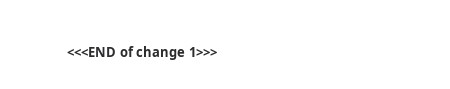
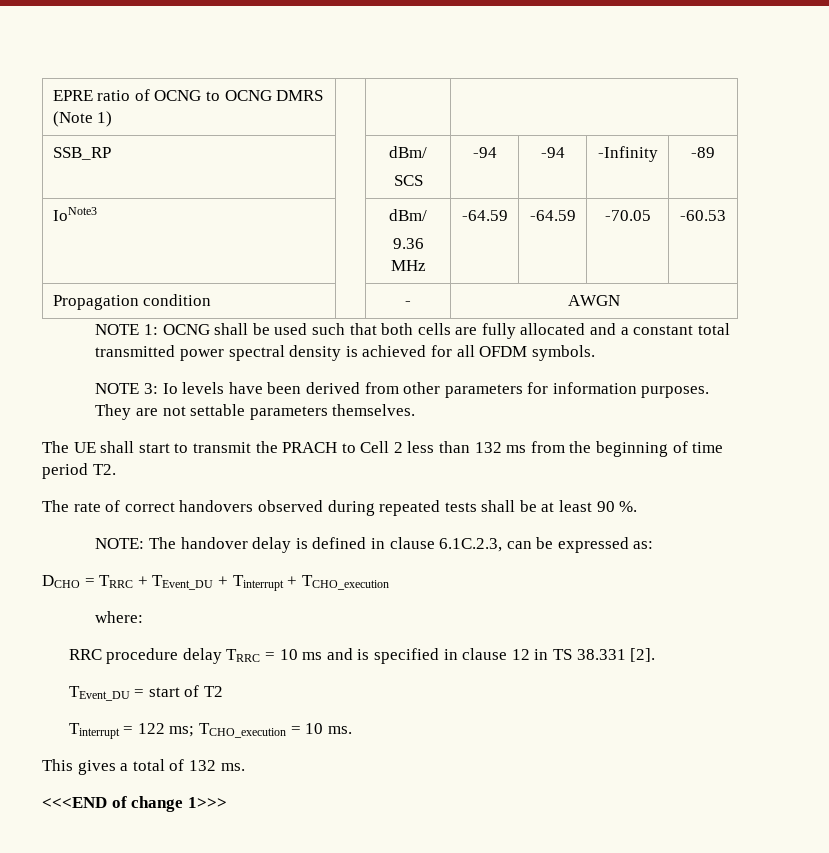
(67, 52) none -> [52,89,324,101] [52,111,113,127] [52,147,111,160] [389,146,427,158] [393,175,423,186] [472,147,497,158] [540,147,565,158] [597,146,658,162] [691,147,715,158] [52,207,97,221] [389,209,427,221] [392,238,424,249] [390,260,426,271] [461,210,508,221] [529,210,576,221] [604,210,651,221] [680,210,726,221] [52,294,212,310] [405,301,411,306] [568,295,620,306] [95,323,730,339] [95,345,595,361] [95,382,710,398] [95,404,416,420] [42,441,724,457] [42,463,116,479] [42,500,638,516] [95,537,654,553] [42,575,389,591] [95,611,144,623] [68,648,656,664] [68,685,224,701] [68,723,352,739] [42,759,245,775] EPRE ratio of OCNG to OCNG DMRS (Note 1) | | | // SSB_RP | | dBm/ // SCS | -94 | -94 | -Infinity | -89 // IoNote3 | | dBm/ // 9.36 MHz | -64.59 | -64.59 | -70.05 | -60.53 // Propagation condition | | - | AWGN // NOTE 1: OCNG shall be used such that both cells are fully allocated and a constant total transmitted power spectral density is achieved for all OFDM symbols. // NOTE 3: Io levels have been derived from other parameters for information purposes. They are not settable parameters themselves. // The UE shall start to transmit the PRACH to Cell 2 less than 132 ms from the beginning of time period T2. // The rate of correct handovers observed during repeated tests shall be at least 90 %. // NOTE: The handover delay is defined in clause 6.1C.2.3, can be expressed as: // DCHO = TRRC + TEvent_DU + Tinterrupt + TCHO_execution // where: // RRC procedure delay TRRC = 10 ms and is specified in clause 12 in TS 38.331 [2]. // TEvent_DU = start of T2 // Tinterrupt = 122 ms; TCHO_execution = 10 ms. // This gives a total of 132 ms. //

